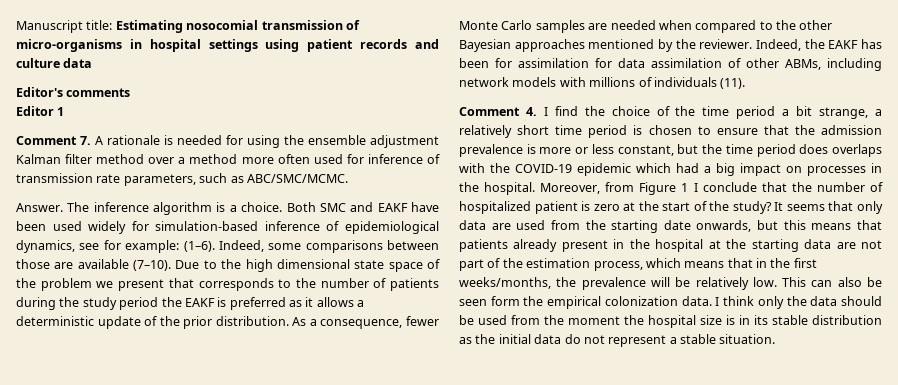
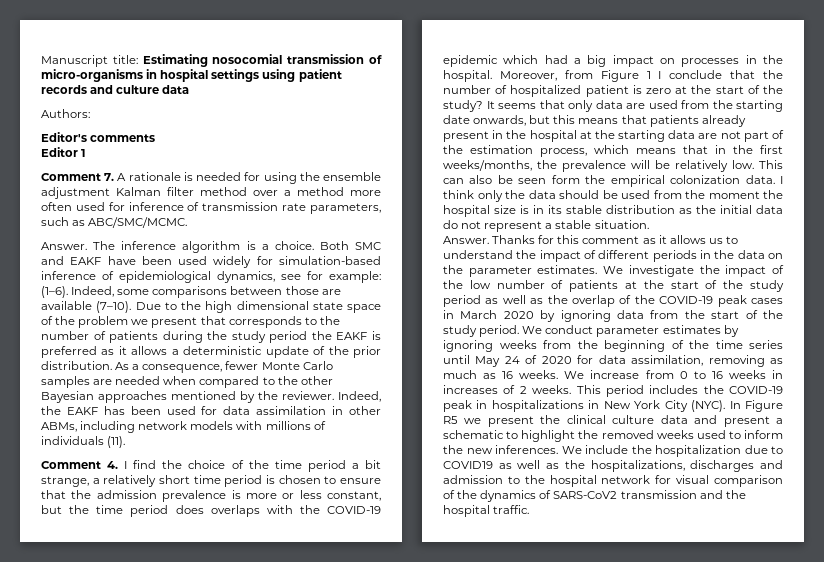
(93, 63) none -> [41,109,90,118] // Authors:
[495,58,589,68] for assimilation -> [166,406,196,415] used
[728,58,741,68] of -> [332,406,344,415] in
(776, 339) none -> [443,235,738,244] [443,250,783,262] [443,265,784,277] [443,280,784,292] [443,295,783,307] [443,310,783,322] [443,325,739,337] [443,340,783,352] [443,355,783,367] [443,370,783,379] [443,385,783,397] [443,400,784,412] [443,415,783,427] [443,430,783,442] [443,445,783,457] [443,460,783,472] [443,475,783,487] [443,490,746,502] [443,505,530,517] // Answer. Thanks for this comment as it allows us to understand the impact of different periods in the data on the parameter estimates. We investigate the impact of the low number of patients at the start of the study period as well as the overlap of the COVID-19 peak cases in March 2020 by ignoring data from the start of the study period. We conduct parameter estimates by ignoring weeks from the beginning of the time series until May 24 of 2020 for data assimilation, removing as much as 16 weeks. We increase from 0 to 16 weeks in increases of 2 weeks. This period includes the COVID-19 peak in hospitalizations in New York City (NYC). In Figure R5 we present the clinical culture data and present a schematic to highlight the removed weeks used to inform the new inferences. We include the hospitalization due to COVID19 as well as the hospitalizations, discharges and admission to the hospital network for visual comparison of the dynamics of SARS-CoV2 transmission and the hospital traffic.

